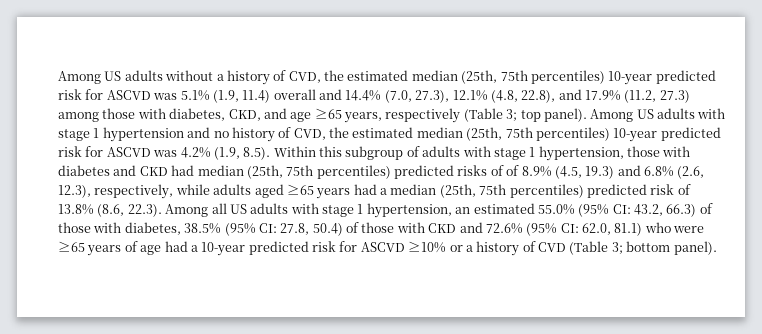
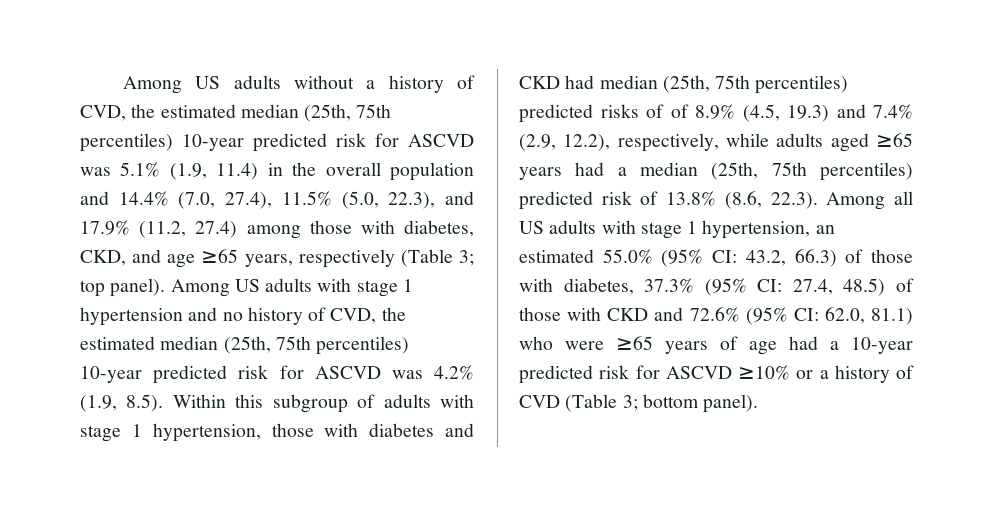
[273,89,556,103] overall and 14.4% (7.0, 27.3), 12.1% (4.8, 22.8), -> [267,162,474,181] [80,191,436,209] in the overall population and 14.4% (7.0, 27.4), 11.5% (5.0, 22.3),
[659,90,690,103] 27.3) -> [195,221,238,238] 27.4)
[644,166,705,179] [58,185,91,198] 6.8% (2.6, 12.3), -> [873,104,913,119] [519,134,611,151] 7.4% (2.9, 12.2),
[184,223,343,236] 38.5% (95% CI: 27.8, 50.4) -> [644,278,886,296] 37.3% (95% CI: 27.4, 48.5)

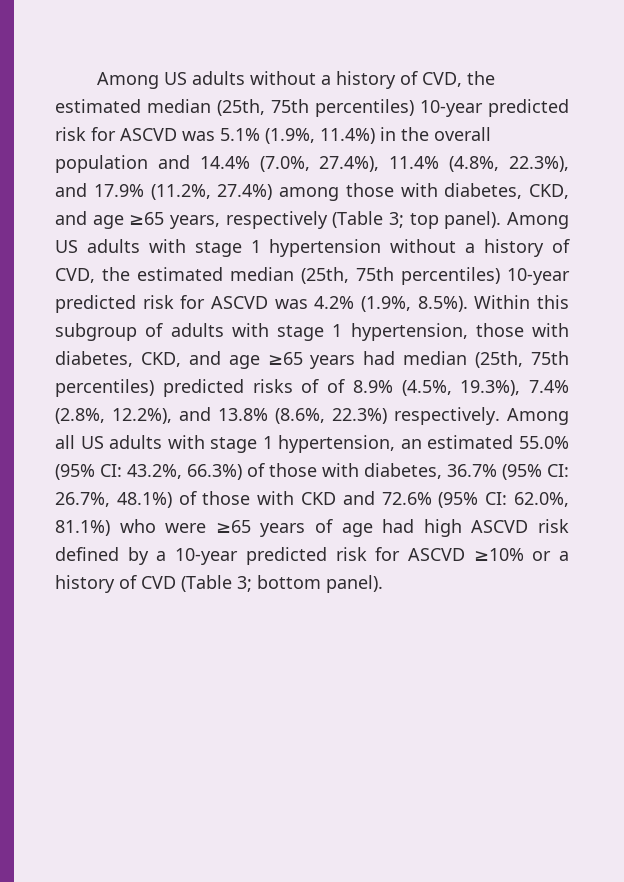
[169,163,259,180] (1.9, 11.4) -> [265,128,375,144] (1.9%, 11.4%)
[178,191,474,209] [80,220,238,238] (7.0, 27.4), 11.5% (5.0, 22.3), and 17.9% (11.2, 27.4) -> [259,156,569,172] [55,183,273,200] (7.0%, 27.4%), 11.4% (4.8%, 22.3%), and 17.9% (11.2%, 27.4%)
[188,307,243,321] and no -> [390,239,476,253] without a
[80,394,164,412] (1.9, 8.5). -> [361,296,468,312] (1.9%, 8.5%).
[369,423,474,437] [519,76,560,89] diabetes and CKD -> [55,351,356,369] diabetes, CKD, and age ≥65 years
[742,104,913,122] [519,133,913,152] [519,162,913,181] [519,191,818,210] (4.5, 19.3) and 7.4% (2.9, 12.2), respectively, while adults aged ≥65 years had a median (25th, 75th percentiles) predicted risk of 13.8% (8.6, 22.3). -> [401,380,569,396] [55,407,500,425] (4.5%, 19.3%), 7.4% (2.8%, 12.2%), and 13.8% (8.6%, 22.3%) respectively.
[745,249,837,267] 43.2, 66.3) -> [127,464,242,480] 43.2%, 66.3%)
[644,278,886,296] 37.3% (95% CI: 27.4, 48.5) -> [447,464,569,480] [55,492,172,508] 36.7% (95% CI: 26.7%, 48.1%)
[824,307,913,325] 62.0, 81.1) -> [514,492,569,507] [55,520,110,536] 62.0%, 81.1%)
(818, 343) none -> [423,519,570,537] [55,547,149,565] high ASCVD risk defined by

